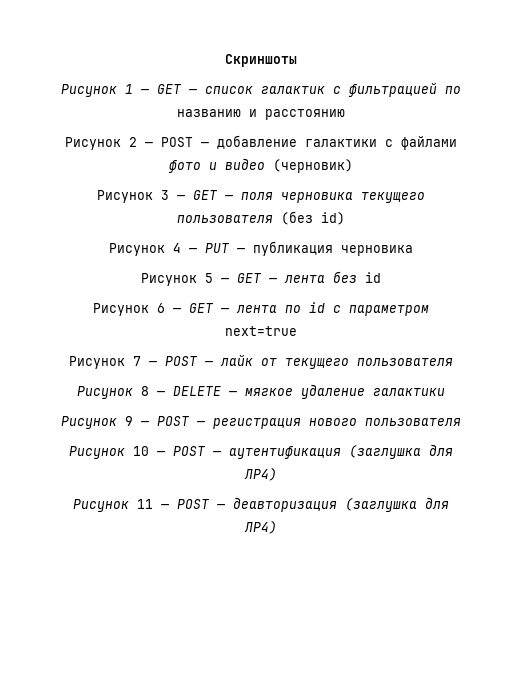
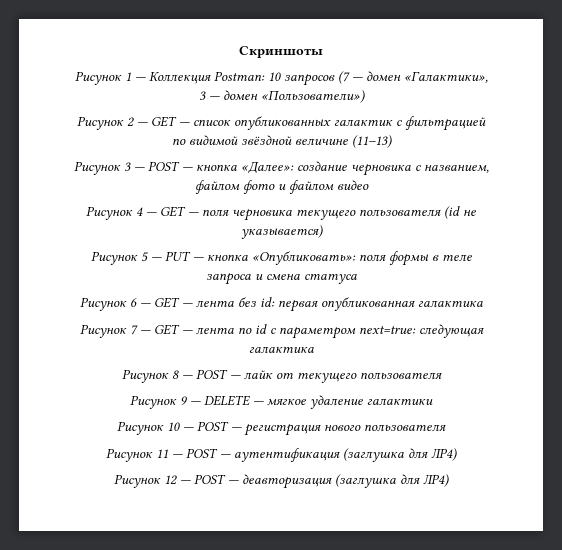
(149, 91) none -> [148,71,488,86] [198,90,365,103] [77,116,148,130] Коллекция Postman: 10 запросов (7 — домен «Галактики», 3 — домен «Пользователи») // Рисунок 2 —
(253, 90) none -> [234,116,331,130] опубликованных
[177,109,345,120] [65,135,457,150] названию и расстоянию // Рисунок 2 — POST — добавление галактики с файлами -> [188,135,392,148] [73,161,489,176] [194,180,240,194] видимой звёздной величине (11–13) // Рисунок 3 — POST — кнопка «Далее»: создание черновика с названием, файлом
(217, 166) none -> [288,180,334,194] файлом
[273,159,353,173] [97,190,169,203] (черновик) // Рисунок 3 -> [86,206,143,220] // Рисунок 4
[281,211,345,225] [109,243,181,256] (без id) // Рисунок 4 -> [444,206,476,219] [240,225,323,239] [90,251,148,265] (id не указывается) // Рисунок 5
[253,241,413,256] [141,273,213,286] публикация черновика // Рисунок 5 -> [206,251,472,266] [205,273,357,285] [79,297,137,311] кнопка «Опубликовать»: поля формы в теле запроса и смена статуса // Рисунок 6
[365,272,381,283] [93,303,165,316] id // Рисунок 6 -> [259,297,483,312] [79,324,138,338] id: первая опубликованная галактика // Рисунок 7
[225,326,297,336] [69,356,141,369] next=true // Рисунок 7 -> [358,324,484,338] [248,346,314,354] [121,369,179,383] next=true: следующая галактика // Рисунок 8
[141,386,149,396] 8 -> [180,396,188,405] 9
[125,416,133,426] 9 -> [167,422,180,431] 10
[133,446,149,456] 10 -> [156,449,168,458] 11
[137,499,153,509] 11 -> [164,475,178,485] 12

